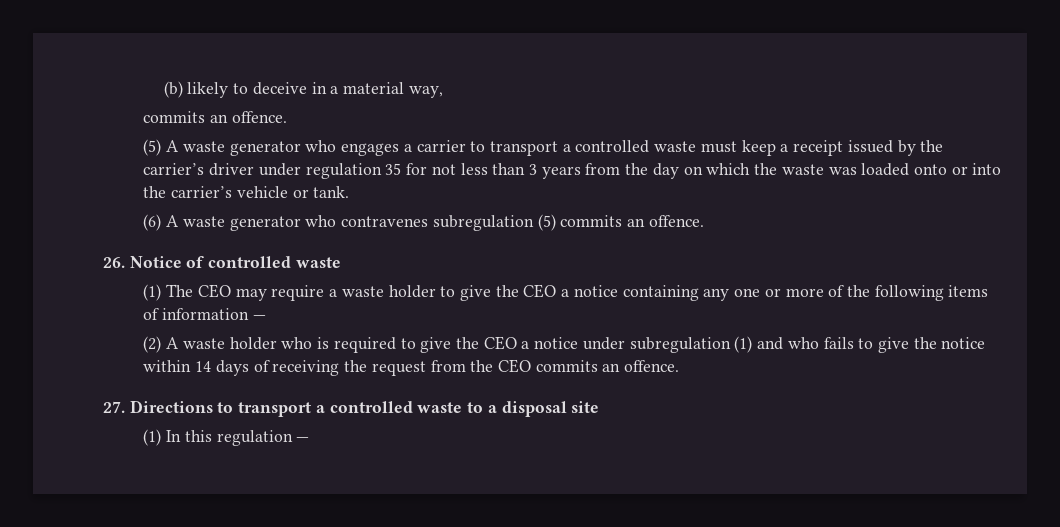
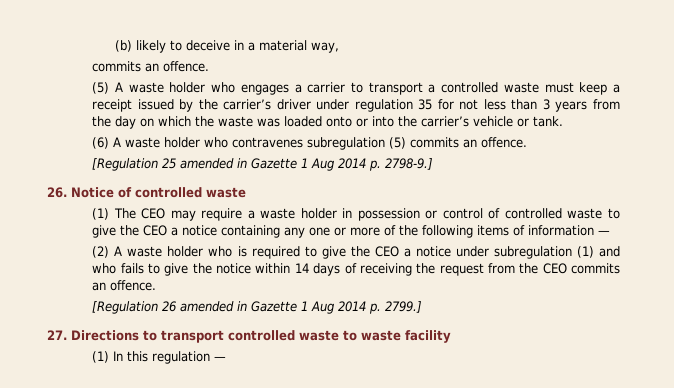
[229,141,301,156] generator -> [169,82,206,93] holder
[229,216,301,231] generator -> [164,137,201,148] holder
(704, 221) none -> [92,158,434,171] // [Regulation 25 amended in Gazette 1 Aug 2014 p. 2798-9.]
(436, 291) none -> [342,208,603,221] in possession or control of controlled waste
(680, 366) none -> [92,301,423,314] // [Regulation 26 amended in Gazette 1 Aug 2014 p. 2799.]
[315,401,600,417] a controlled waste to a disposal site -> [228,330,451,343] controlled waste to waste facility

